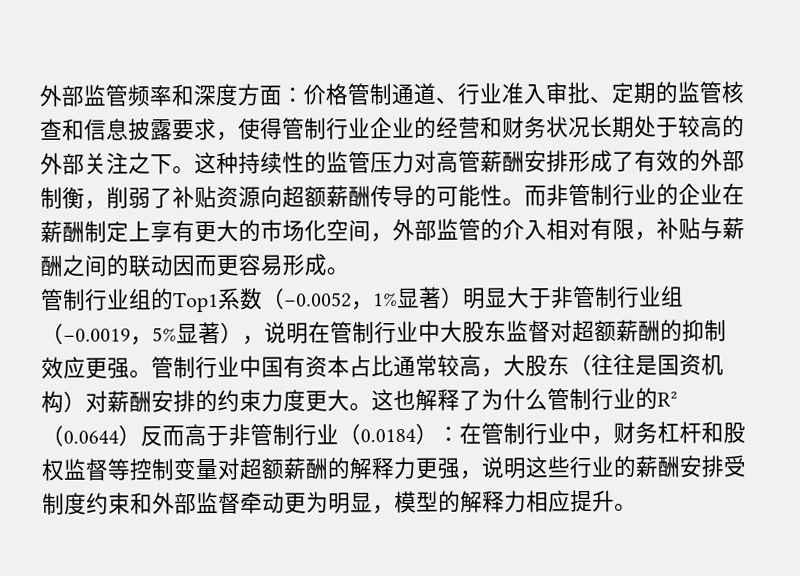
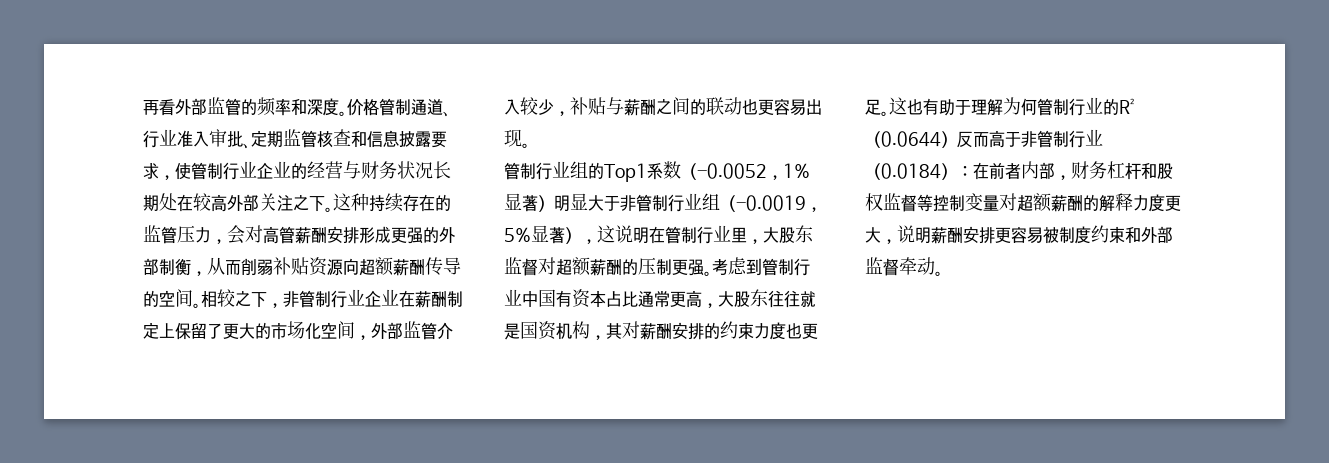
[39,84,129,107] 外部监管 -> [143,97,257,116] 再看外部监管的
[237,83,304,106] 方面： -> [339,111,347,116] 。
[655,81,679,104] 的 -> (283, 139) none
[260,117,283,140] 得 -> (191, 171) none
[480,116,503,139] 和 -> [343,161,361,179] 与
[656,115,745,138] 于较高的 -> [177,193,227,212] 在较高
[282,151,305,174] 性 -> [403,194,435,212] 存在
(415, 162) none -> [211,225,245,244] ，会
[612,149,679,172] 了有效 -> [391,227,423,244] 更强
[106,186,173,209] 削弱了 -> [207,257,273,276] 从而削弱
[436,183,679,207] 可能性。而非管制行业的 -> [159,289,365,308] 空间。相较之下，非管制行业
[150,220,195,243] 享有 -> [175,322,223,340] 保留了
[480,217,635,241] 的介入相对有限 -> [437,322,453,340] [504,97,554,115] 介入较少
[172,253,327,277] 因而更容易形成 -> [742,99,822,116] [504,129,522,147] 也更容易出现
(265, 340) none -> [597,225,615,243] 这
[418,320,441,343] 中 -> [731,227,763,244] 里，
[682,319,727,342] [41,356,152,379] 抑制效应更强。 -> [638,257,762,276] 压制更强。考虑到
[437,354,460,377] 较 -> [670,291,686,308] 更
[569,353,636,377] （往往 -> [768,290,816,308] 往往就
[63,391,86,413] ） -> [590,323,622,340] ，其
[305,388,548,412] 更大。这也解释了为什么 -> [786,323,818,340] [865,97,1037,116] 也更足。这也有助于理解为何
[481,421,592,445] 管制行业中 -> [989,161,1055,180] 前者内部
[415,455,747,480] 更强，说明这些行业的薪酬安排受 -> [1149,194,1181,212] [865,225,1059,244] 度更大，说明薪酬安排更容易被
[284,489,615,515] 更为明显，模型的解释力相应提升 -> (935, 266) none

